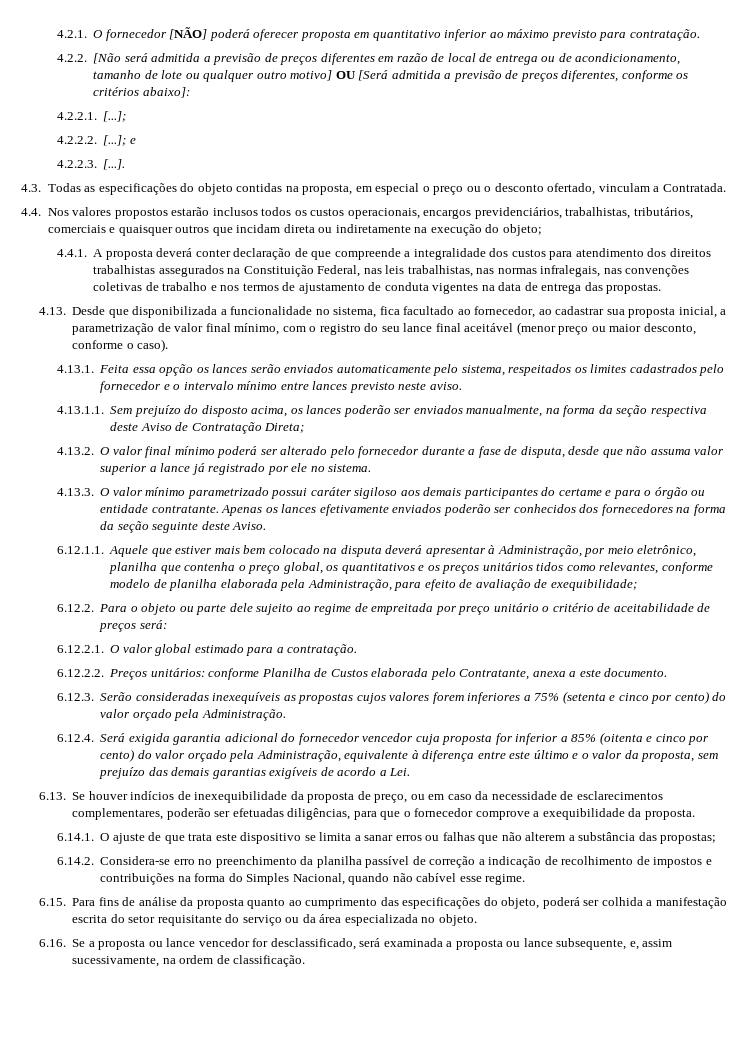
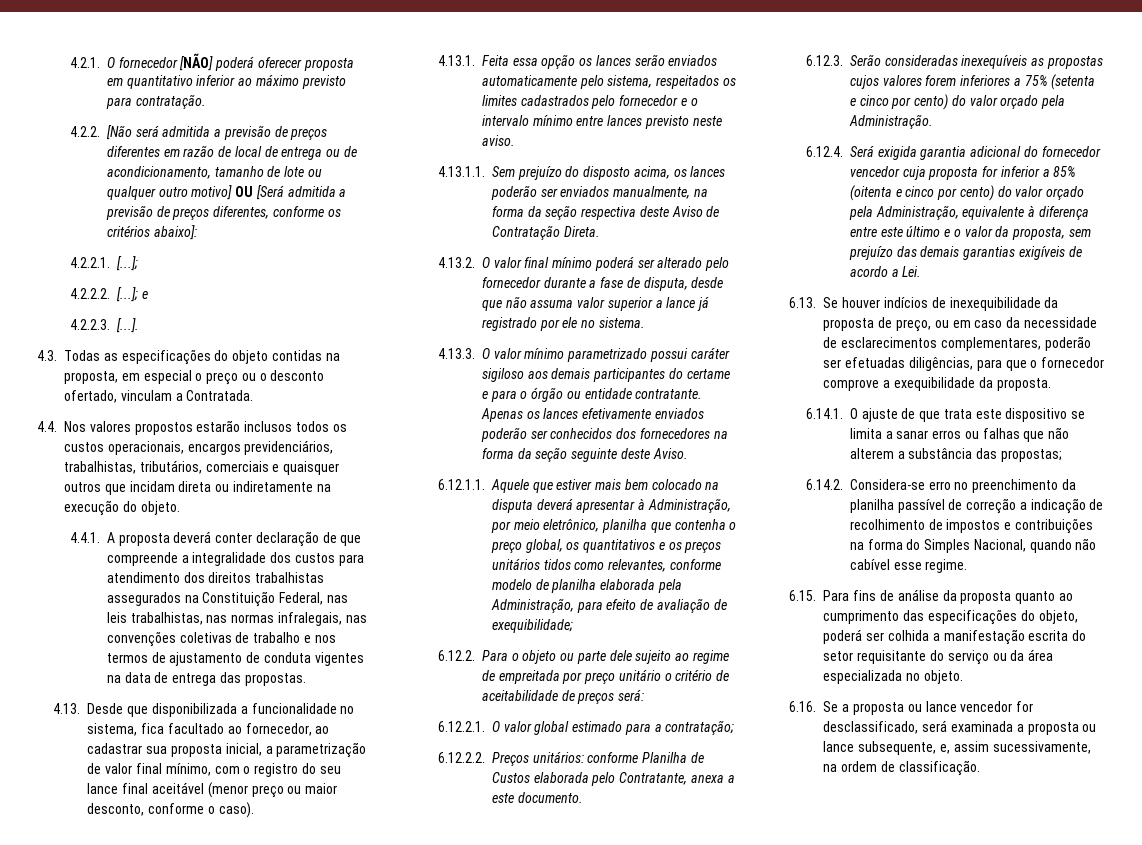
[502,224,542,236] objeto; -> [140,501,180,515] objeto.
[264,423,305,433] Direta; -> [563,226,600,237] Direta.
[287,644,358,656] contratação. -> [665,721,735,735] contratação;

